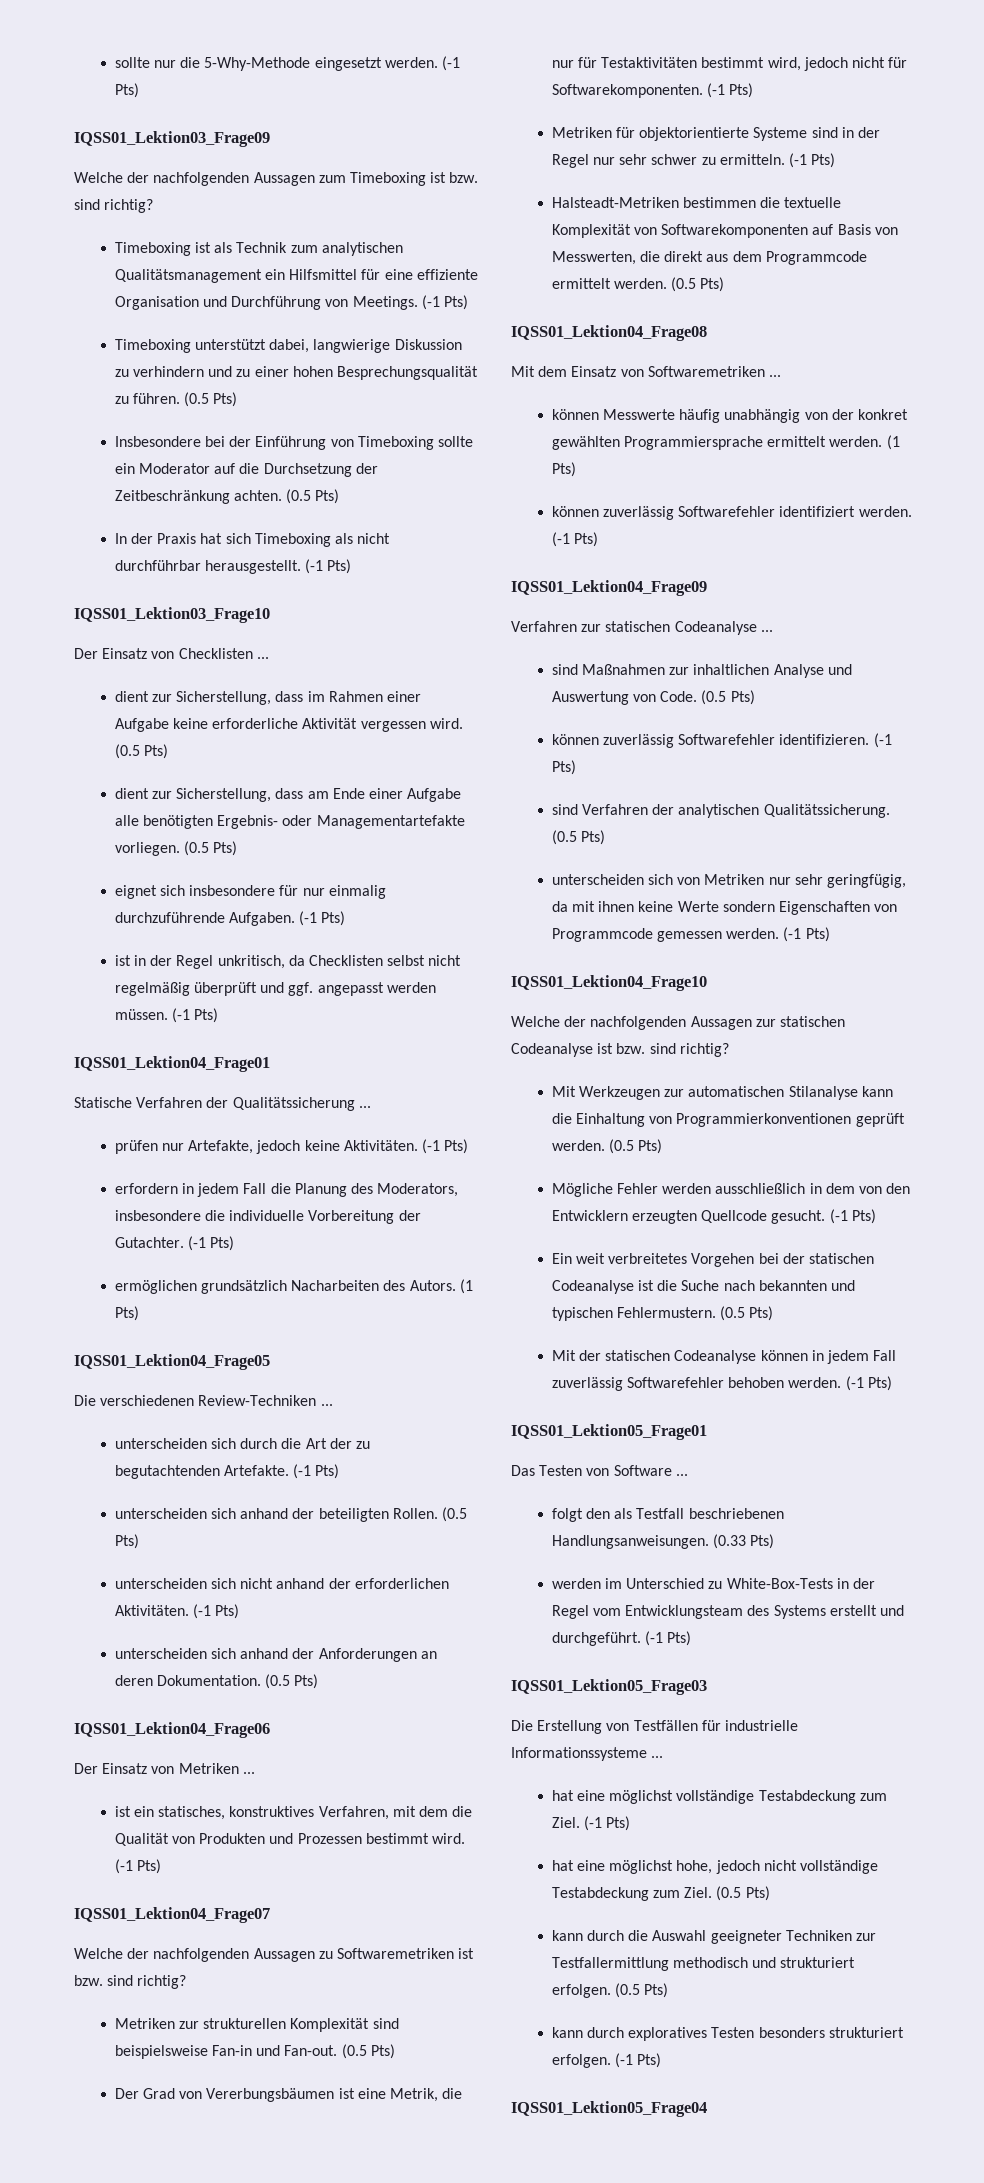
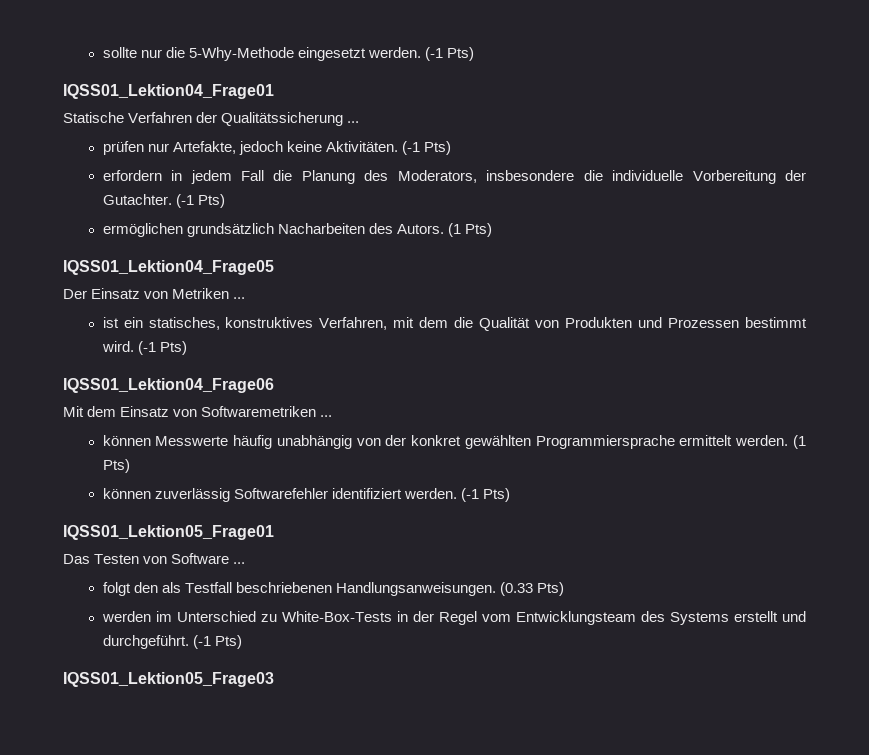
[74,131,270,147] [74,172,479,186] [74,199,154,213] [114,242,403,256] [114,269,478,283] [114,295,469,310] [114,339,462,353] [114,366,479,380] [114,392,238,407] [114,436,474,450] [114,463,378,477] [114,489,340,504] [114,533,391,547] [114,559,352,574] [74,607,270,623] [74,648,269,659] [114,691,422,705] [114,718,463,732] [114,744,169,759] [114,788,462,802] [114,815,465,829] [114,841,238,856] [114,885,386,899] [114,911,346,926] [114,955,462,969] [114,982,436,996] [114,1008,219,1023] // IQSS01_Lektion03_Frage09 // Welche der nachfolgenden Aussagen zum Timeboxing ist bzw. sind richtig? // Timeboxing ist als Technik zum analytischen Qualitätsmanagement ein Hilfsmittel für eine effiziente Organisation und Durchführung von Meetings. (-1 Pts) // Timeboxing unterstützt dabei, langwierige Diskussion zu verhindern und zu einer hohen Besprechungsqualität zu führen. (0.5 Pts) // Insbesondere bei der Einführung von Timeboxing sollte ein Moderator auf die Durchsetzung der Zeitbeschränkung achten. (0.5 Pts) // In der Praxis hat sich Timeboxing als nicht durchführbar herausgestellt. (-1 Pts) // IQSS01_Lektion03_Frage10 // Der Einsatz von Checklisten ... // dient zur Sicherstellung, dass im Rahmen einer Aufgabe keine erforderliche Aktivität vergessen wird. (0.5 Pts) // dient zur Sicherstellung, dass am Ende einer Aufgabe alle benötigten Ergebnis- oder Managementartefakte vorliegen. (0.5 Pts) // eignet sich insbesondere für nur einmalig durchzuführende Aufgaben. (-1 Pts) // ist in der Regel unkritisch, da Checklisten selbst nicht regelmäßig überprüft und ggf. angepasst werden müssen. (-1 Pts) -> (474, 54) none
[74,1395,333,1406] [114,1438,371,1449] [114,1464,340,1479] [114,1507,468,1522] [114,1534,139,1549] [114,1578,449,1589] [114,1604,240,1619] [114,1648,437,1662] [114,1674,319,1689] [74,1722,270,1738] // Die verschiedenen Review-Techniken ... // unterscheiden sich durch die Art der zu begutachtenden Artefakte. (-1 Pts) // unterscheiden sich anhand der beteiligten Rollen. (0.5 Pts) // unterscheiden sich nicht anhand der erforderlichen Aktivitäten. (-1 Pts) // unterscheiden sich anhand der Anforderungen an deren Dokumentation. (0.5 Pts) // IQSS01_Lektion04_Frage06 -> (274, 267) none
[74,1907,270,1923] [74,1948,475,1962] [74,1975,187,1989] [114,2018,399,2032] [114,2044,395,2059] [114,2088,463,2102] [551,57,908,71] [551,83,754,98] [551,127,881,141] [551,153,836,168] [551,197,842,208] [551,224,898,238] [551,251,867,265] [551,277,725,292] [511,325,707,341] IQSS01_Lektion04_Frage07 // Welche der nachfolgenden Aussagen zu Softwaremetriken ist bzw. sind richtig? // Metriken zur strukturellen Komplexität sind beispielsweise Fan-in und Fan-out. (0.5 Pts) // Der Grad von Vererbungsbäumen ist eine Metrik, die nur für Testaktivitäten bestimmt wird, jedoch nicht für Softwarekomponenten. (-1 Pts) // Metriken für objektorientierte Systeme sind in der Regel nur sehr schwer zu ermitteln. (-1 Pts) // Halsteadt-Metriken bestimmen die textuelle Komplexität von Softwarekomponenten auf Basis von Messwerten, die direkt aus dem Programmcode ermittelt werden. (0.5 Pts) // IQSS01_Lektion04_Frage08 -> [63,378,274,393] IQSS01_Lektion04_Frage06
[511,580,707,596] [511,621,773,635] [551,664,852,678] [551,690,755,705] [551,733,892,748] [551,760,576,775] [551,804,890,818] [551,830,606,845] [551,874,907,888] [551,901,898,915] [551,927,830,942] [511,975,707,991] [511,1016,845,1030] [511,1043,729,1057] [551,1086,893,1100] [551,1113,905,1127] [551,1139,663,1154] [551,1183,911,1197] [551,1209,876,1224] [551,1253,875,1267] [551,1280,856,1294] [551,1306,774,1321] [551,1350,897,1364] [551,1376,892,1391] // IQSS01_Lektion04_Frage09 // Verfahren zur statischen Codeanalyse ... // sind Maßnahmen zur inhaltlichen Analyse und Auswertung von Code. (0.5 Pts) // können zuverlässig Softwarefehler identifizieren. (-1 Pts) // sind Verfahren der analytischen Qualitätssicherung. (0.5 Pts) // unterscheiden sich von Metriken nur sehr geringfügig, da mit ihnen keine Werte sondern Eigenschaften von Programmcode gemessen werden. (-1 Pts) // IQSS01_Lektion04_Frage10 // Welche der nachfolgenden Aussagen zur statischen Codeanalyse ist bzw. sind richtig? // Mit Werkzeugen zur automatischen Stilanalyse kann die Einhaltung von Programmierkonventionen geprüft werden. (0.5 Pts) // Mögliche Fehler werden ausschließlich in dem von den Entwicklern erzeugten Quellcode gesucht. (-1 Pts) // Ein weit verbreitetes Vorgehen bei der statischen Codeanalyse ist die Suche nach bekannten und typischen Fehlermustern. (0.5 Pts) // Mit der statischen Codeanalyse können in jedem Fall zuverlässig Softwarefehler behoben werden. (-1 Pts) -> (510, 495) none
[511,1720,798,1734] [511,1747,664,1761] [551,1790,887,1804] [551,1816,631,1831] [551,1860,879,1874] [551,1886,770,1901] [551,1930,877,1944] [551,1957,856,1971] [551,1983,669,1998] [551,2027,904,2041] [551,2053,662,2068] [511,2101,707,2117] // Die Erstellung von Testfällen für industrielle Informationssysteme ... // hat eine möglichst vollständige Testabdeckung zum Ziel. (-1 Pts) // hat eine möglichst hohe, jedoch nicht vollständige Testabdeckung zum Ziel. (0.5 Pts) // kann durch die Auswahl geeigneter Techniken zur Testfallermittlung methodisch und strukturiert erfolgen. (0.5 Pts) // kann durch exploratives Testen besonders strukturiert erfolgen. (-1 Pts) // IQSS01_Lektion05_Frage04 -> (274, 679) none

